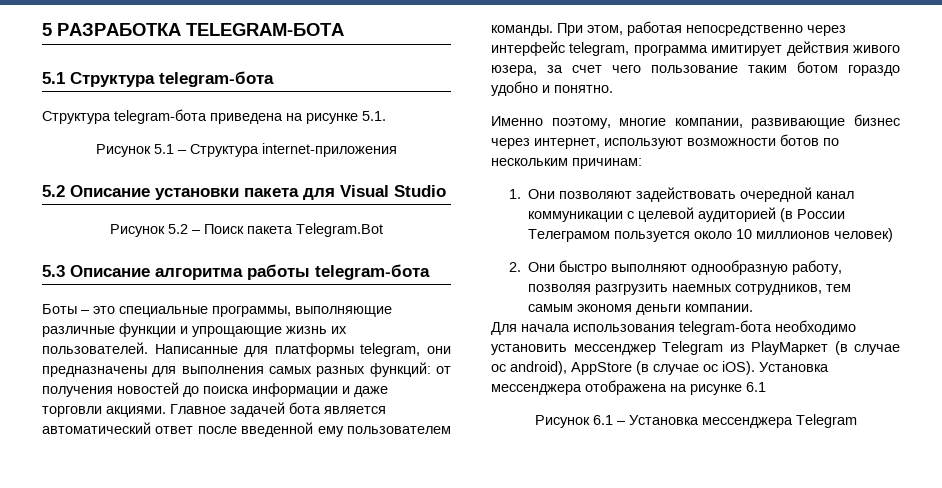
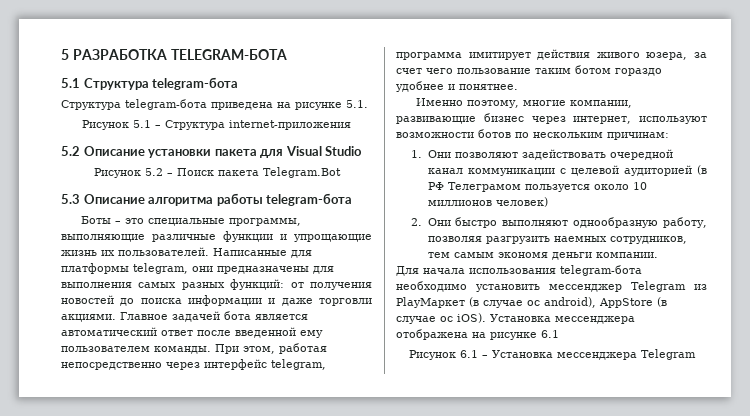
[491,81,613,96] удобно и понятно. -> [396,81,518,92] удобнее и понятнее.
[797,209,846,219] России -> [427,182,444,190] РФ

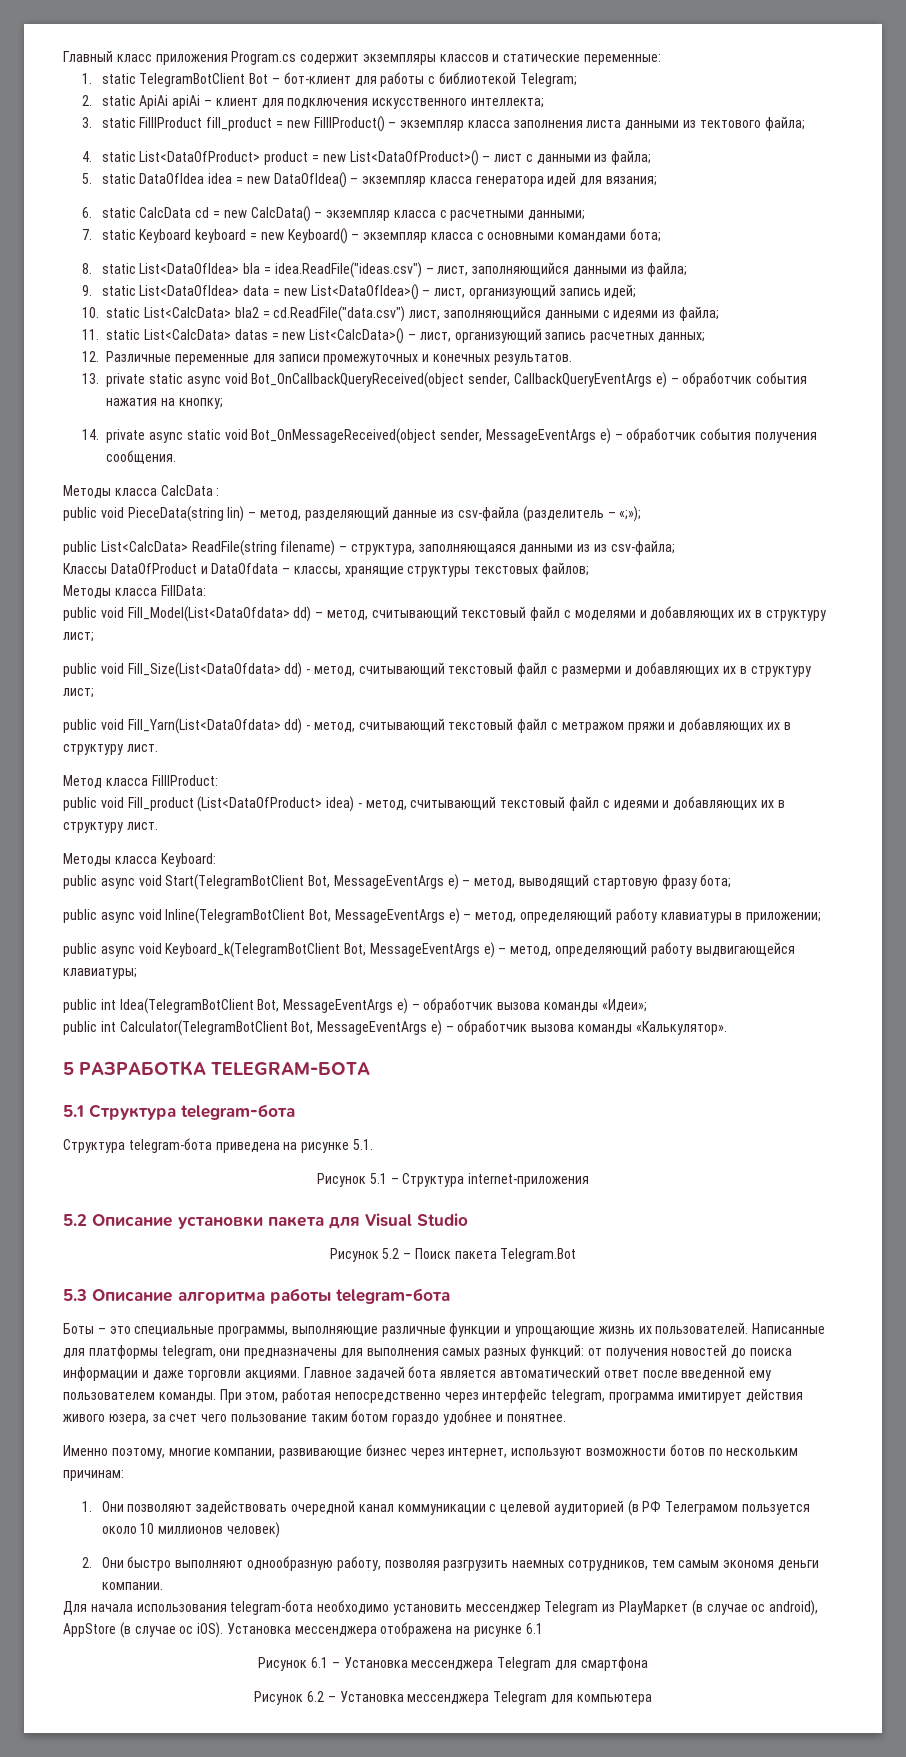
(61, 54) none -> [63,50,662,65] [82,72,577,87] [82,95,544,109] [82,116,805,132] [82,150,652,166] [82,172,658,188] [82,206,586,222] [82,228,662,244] [82,262,688,278] [82,284,637,300] [82,306,719,322] [82,328,705,344] [82,351,572,365] [82,372,808,388] [106,398,223,409] [82,428,817,444] [106,450,177,464] [63,485,220,498] [63,506,642,522] [63,540,675,556] [63,562,590,577] [63,585,206,598] [63,606,826,622] [63,632,94,642] [63,662,811,678] [63,688,94,698] [63,718,791,734] [63,744,158,755] [63,775,218,788] [63,796,785,812] [63,822,158,833] [63,853,216,867] [63,874,732,890] [63,908,822,924] [63,942,795,958] [63,968,137,979] [63,998,647,1014] [63,1020,727,1036] Главный класс приложения Program.cs содержит экземпляры классов и статические переменные: // 1. static TelegramBotClient Bot – бот-клиент для работы с библиотекой Telegram; // 2. static ApiAi apiAi – клиент для подключения искусственного интеллекта; // 3. static FillIProduct fill_product = new FillIProduct() – экземпляр класса заполнения листа данными из тектового файла; // 4. static List<DataOfProduct> product = new List<DataOfProduct>() – лист с данными из файла; // 5. static DataOfIdea idea = new DataOfIdea() – экземпляр класса генератора идей для вязания; // 6. static CalcData cd = new CalcData() – экземпляр класса с расчетными данными; // 7. static Keyboard keyboard = new Keyboard() – экземпляр класса с основными командами бота; // 8. static List<DataOfIdea> bla = idea.ReadFile("ideas.csv") – лист, заполняющийся данными из файла; // 9. static List<DataOfIdea> data = new List<DataOfIdea>() – лист, организующий запись идей; // 10. static List<CalcData> bla2 = cd.ReadFile("data.csv") лист, заполняющийся данными с идеями из файла; // 11. static List<CalcData> datas = new List<CalcData>() – лист, организующий запись расчетных данных; // 12. Различные переменные для записи промежуточных и конечных результатов. // 13. private static async void Bot_OnCallbackQueryReceived(object sender, CallbackQueryEventArgs e) – обработчик события нажатия на кнопку; // 14. private async static void Bot_OnMessageReceived(object sender, MessageEventArgs e) – обработчик события получения сообщения. // Методы класса CalcData : // public void PieceData(string lin) – метод, разделяющий данные из csv-файла (разделитель – «;»); // public List<CalcData> ReadFile(string filename) – структура, заполняющаяся данными из из csv-файла; // Классы DataOfProduct и DataOfdata – классы, хранящие структуры текстовых файлов; // Методы класса FillData: // public void Fill_Model(List<DataOfdata> dd) – метод, считывающий текстовый файл с моделями и добавляющих их в структуру лист; // public void Fill_Size(List<DataOfdata> dd) - метод, считывающий текстовый файл с размерми и добавляющих их в структуру лист; // public void Fill_Yarn(List<DataOfdata> dd) - метод, считывающий текстовый файл с метражом пряжи и добавляющих их в структуру лист. // Метод класса FillIProduct: // public void Fill_product (List<DataOfProduct> idea) - метод, считывающий текстовый файл с идеями и добавляющих их в структуру лист. // Методы класса Keyboard: // public async void Start(TelegramBotClient Bot, MessageEventArgs e) – метод, выводящий стартовую фразу бота; // public async void Inline(TelegramBotClient Bot, MessageEventArgs e) – метод, определяющий работу клавиатуры в приложении; // public async void Keyboard_k(TelegramBotClient Bot, MessageEventArgs e) – метод, определяющий работу выдвигающейся клавиатуры; // public int Idea(TelegramBotClient Bot, MessageEventArgs e) – обработчик вызова команды «Идеи»; // public int Calculator(TelegramBotClient Bot, MessageEventArgs e) – обработчик вызова команды «Калькулятор». //
(696, 354) none -> [554,1657,648,1671] [254,1691,652,1705] для смартфона // Рисунок 6.2 – Установка мессенджера Telegram для компьютера

